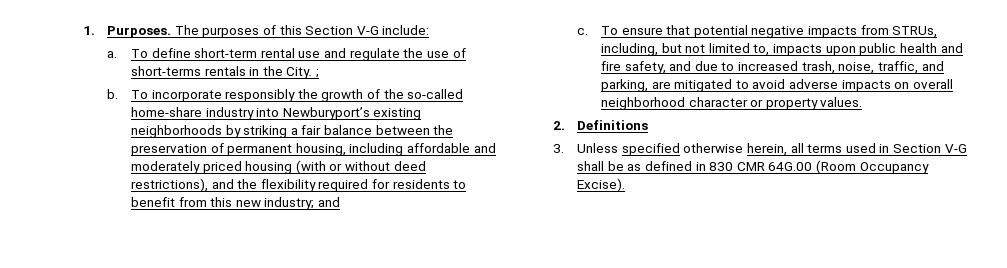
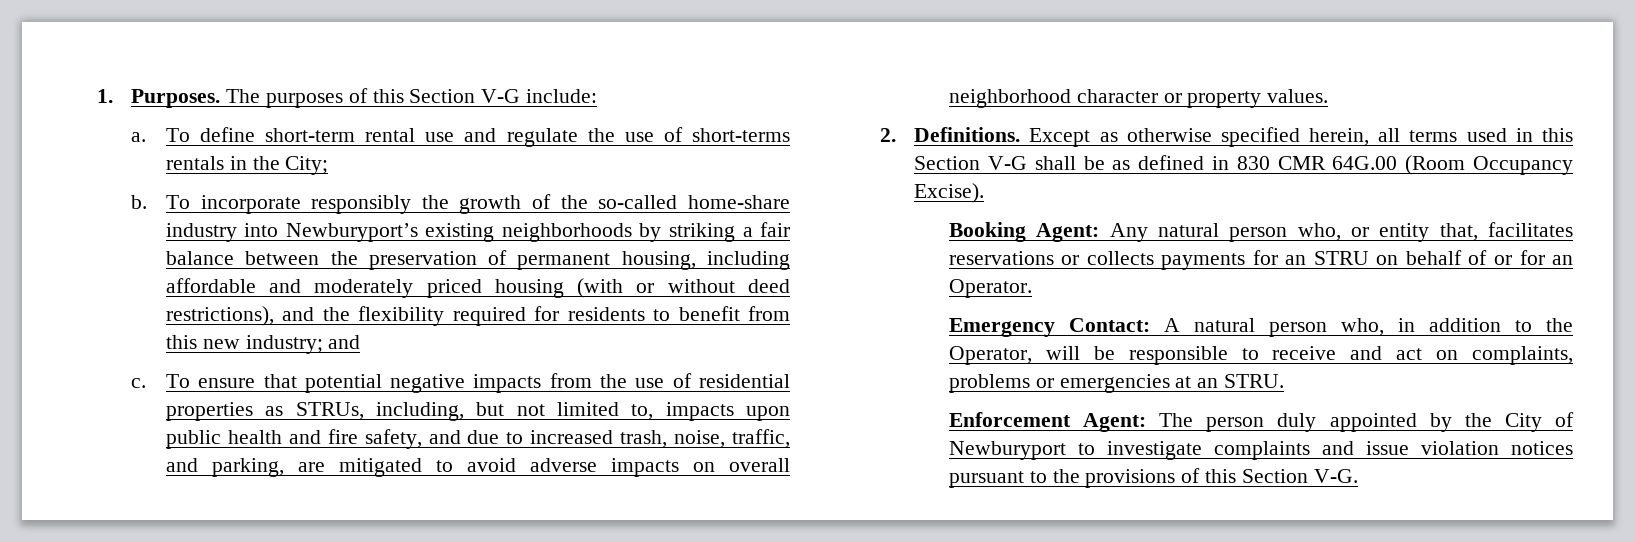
[286,67,320,79] City. ; -> [285,156,329,175] City;
(889, 30) none -> [600,373,791,388] [165,402,284,421] the use of residential properties as
[576,120,648,130] [552,143,744,156] Definitions // 3. Unless specified otherwise -> [914,127,1300,147] Definitions. Except as otherwise specified
(890, 148) none -> [1542,128,1574,142] this
(625, 185) none -> [948,222,1574,242] [948,250,1573,270] [948,279,1032,298] [948,318,1573,337] [948,346,1573,365] [948,374,1284,393] [948,412,1574,432] [948,441,1573,460] [948,468,1358,488] // Booking Agent: Any natural person who, or entity that, facilitates reservations or collects payments for an STRU on behalf of or for an Operator. // Emergency Contact: A natural person who, in addition to the Operator, will be responsible to receive and act on complaints, problems or emergencies at an STRU. // Enforcement Agent: The person duly appointed by the City of Newburyport to investigate complaints and issue violation notices pursuant to the provisions of this Section V-G.

